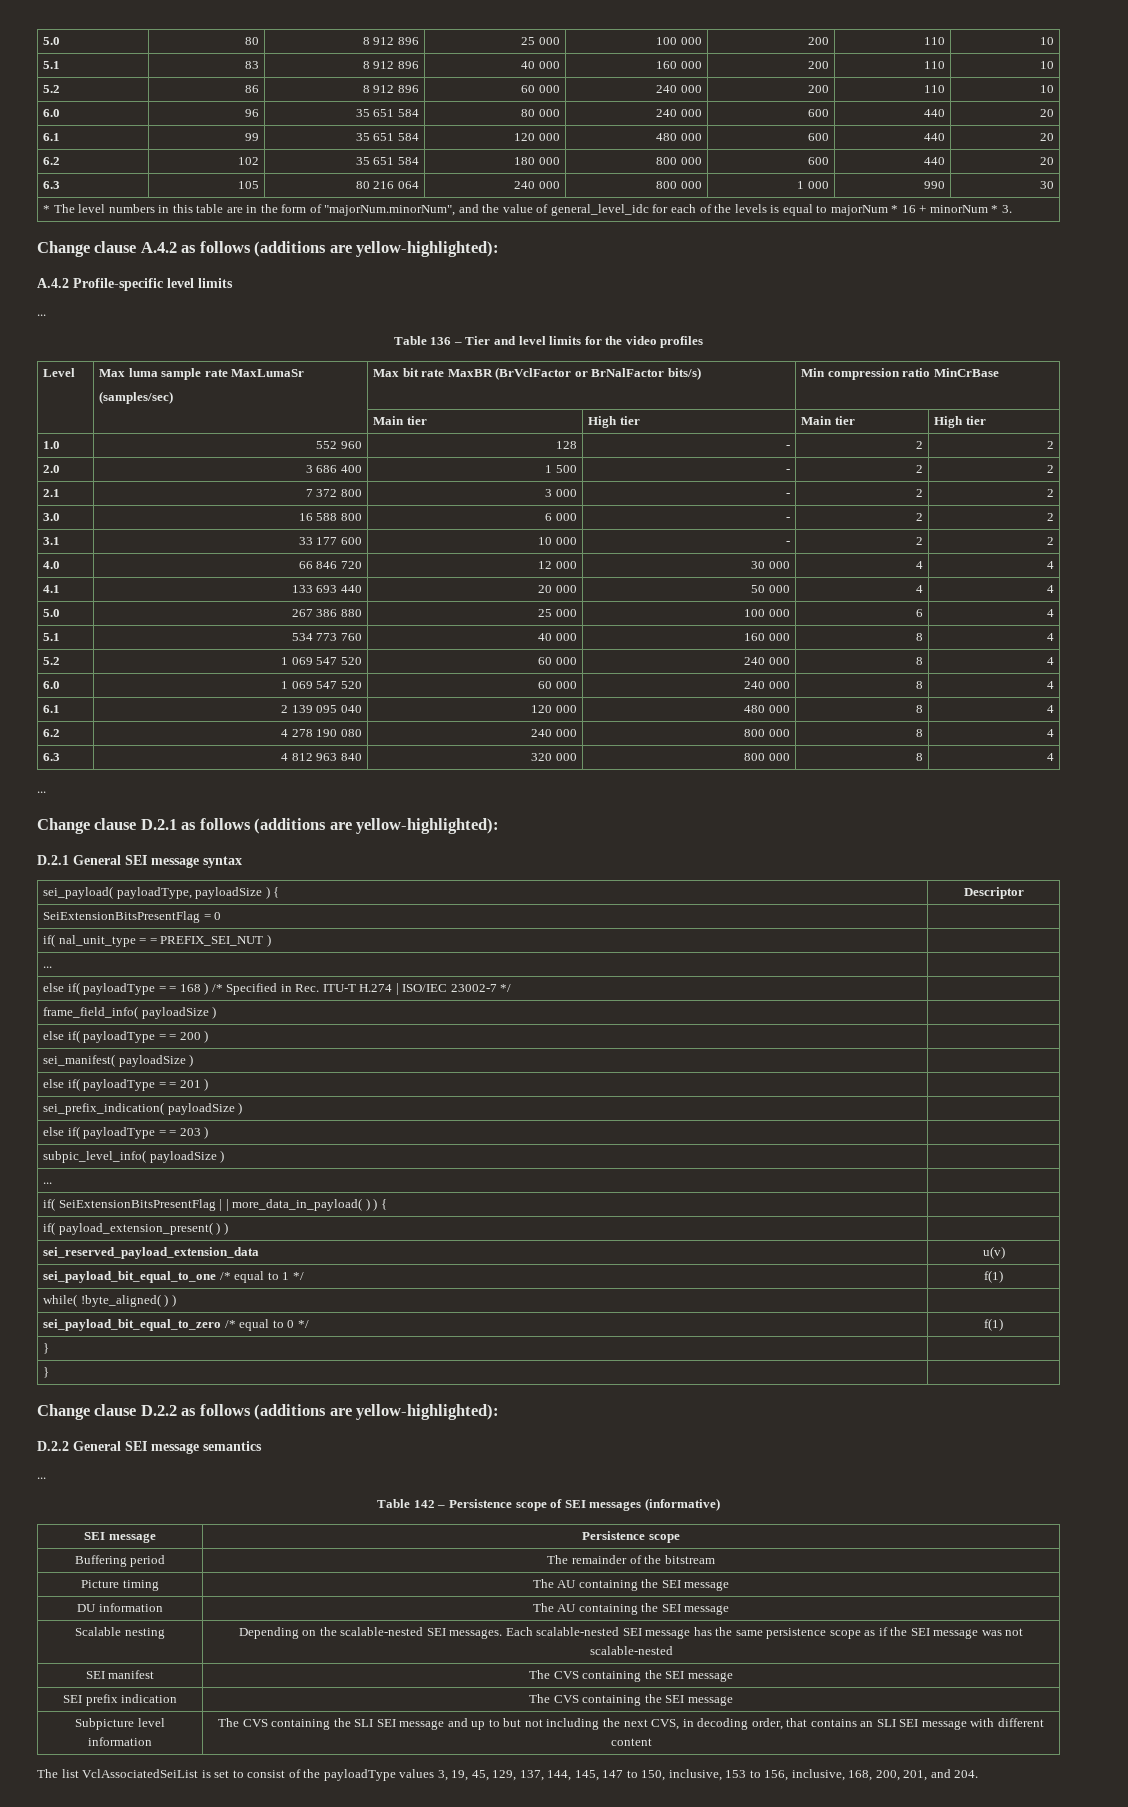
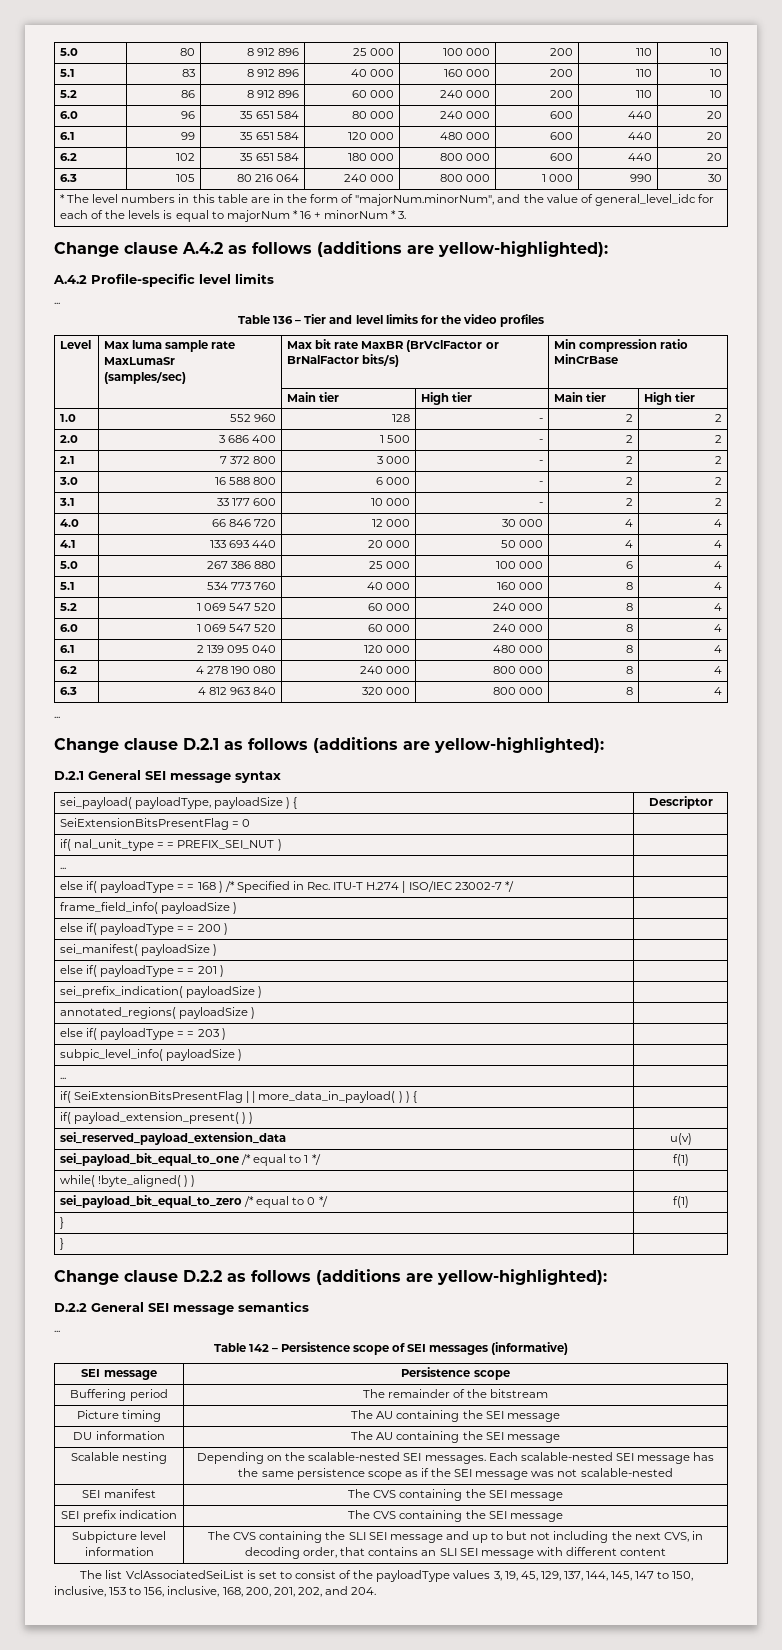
(243, 1108) none -> [60,1007,256,1019] // annotated_regions( payloadSize ) |
(928, 1775) none -> [297,1587,322,1597] 202,

